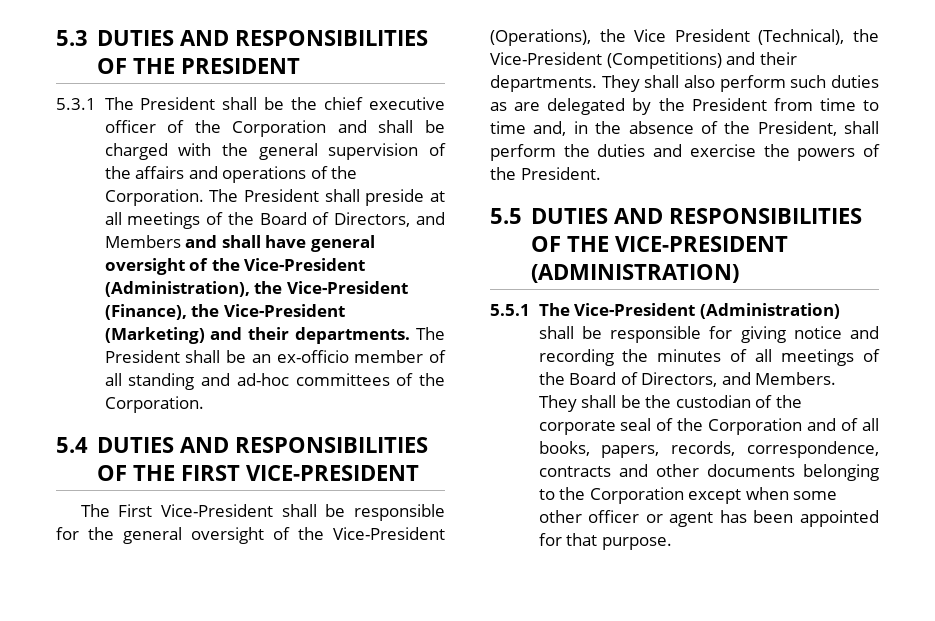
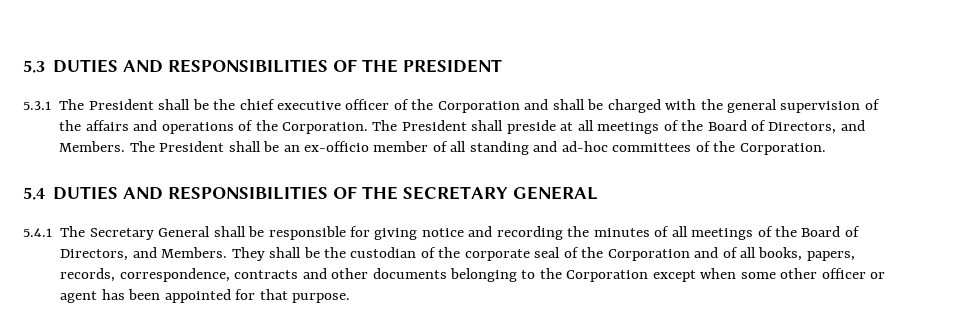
[104,235,375,252] [104,258,366,275] [104,281,408,297] [104,304,345,320] [104,327,411,344] Members and shall have general oversight of the Vice-President (Administration), the Vice-President (Finance), the Vice-President (Marketing) and their departments. -> [59,141,126,152] Members.
[180,465,419,481] [80,504,445,521] [56,527,445,544] [490,29,879,46] [490,52,797,69] [490,75,879,92] [490,98,879,115] [490,121,879,136] [490,144,880,161] [490,167,601,180] [490,208,862,224] [530,236,788,252] [530,264,740,283] [490,303,840,319] FIRST VICE-PRESIDENT // The First Vice-President shall be responsible for the general oversight of the Vice-President (Operations), the Vice President (Technical), the Vice-President (Competitions) and their departments. They shall also perform such duties as are delegated by the President from time to time and, in the absence of the President, shall perform the duties and exercise the powers of the President. // 5.5 DUTIES AND RESPONSIBILITIES OF THE VICE-PRESIDENT (ADMINISTRATION) // 5.5.1 The Vice-President (Administration) -> [403,186,599,200] [23,226,211,240] SECRETARY GENERAL // 5.4.1 The Secretary General

